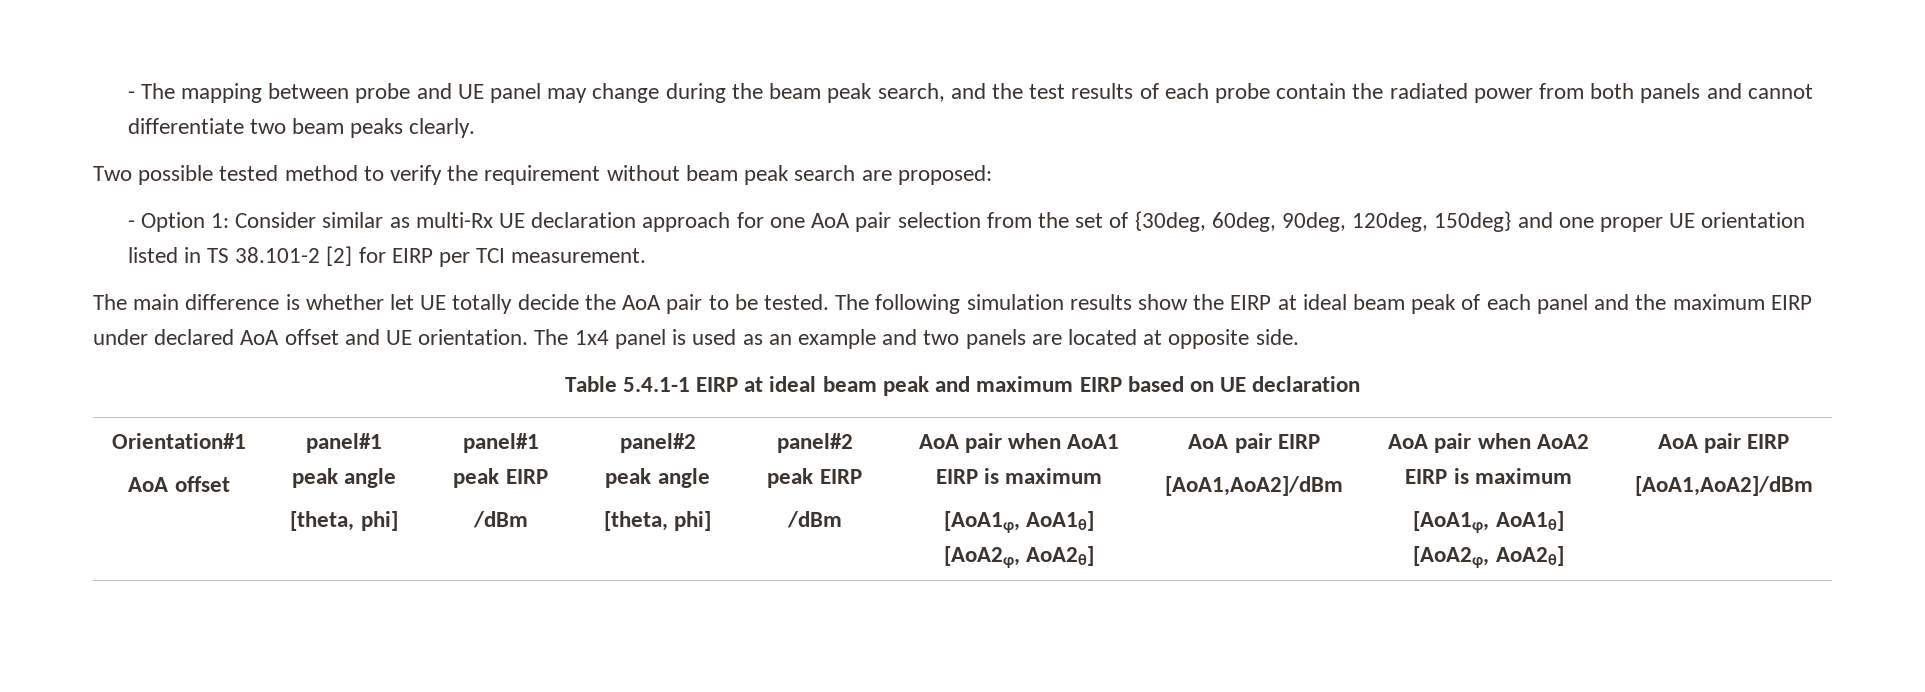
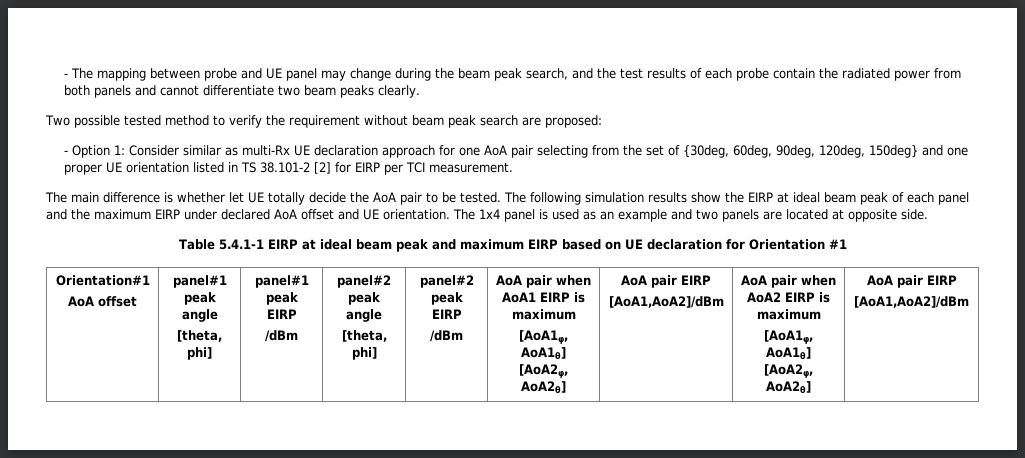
[897,212,981,228] selection -> [536,145,588,158] selecting
(1361, 384) none -> [725,239,847,250] for Orientation #1

